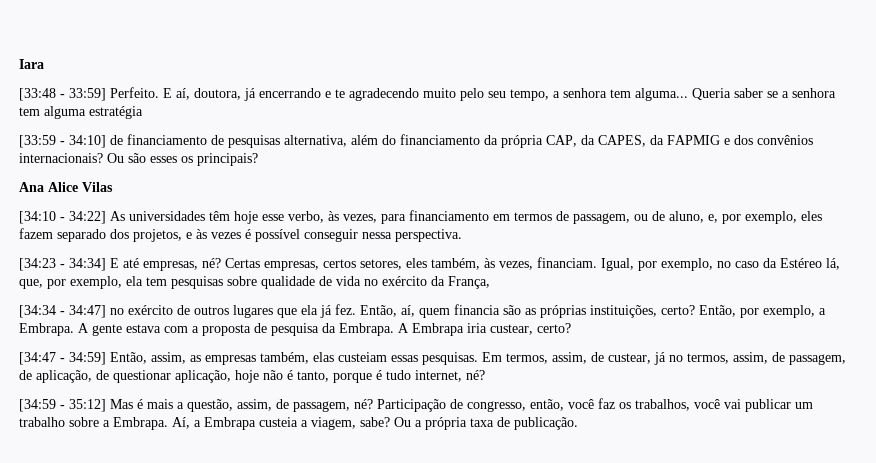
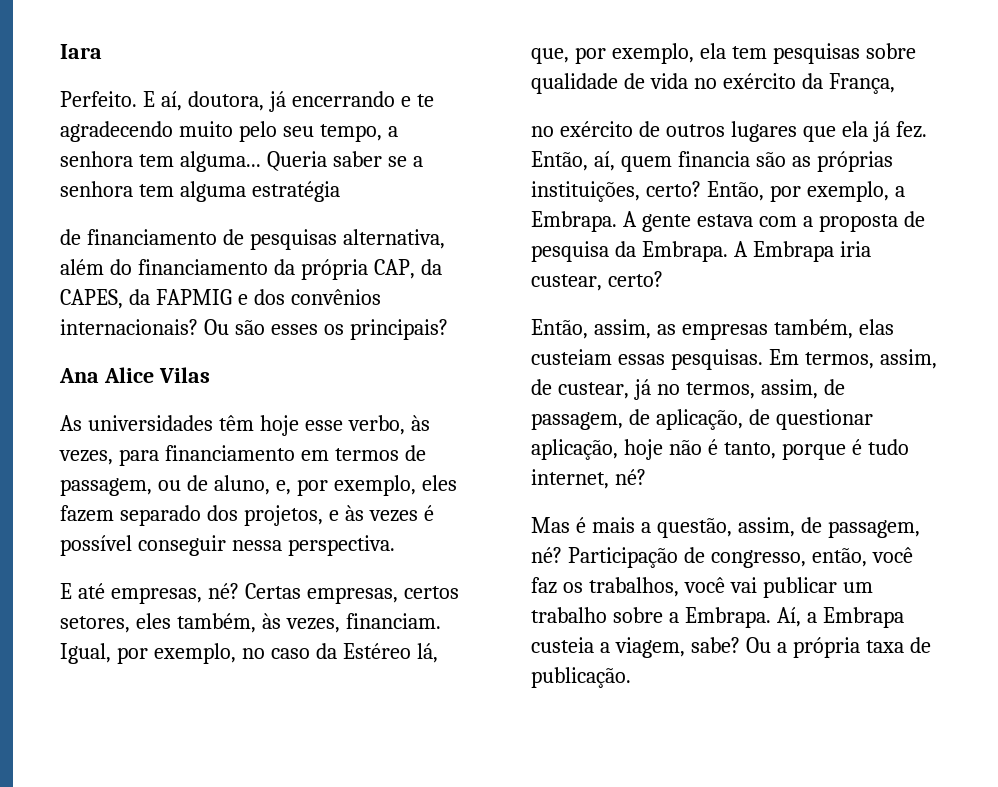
[19,88,106,101] [33:48 - 33:59] -> (102, 51) none
[19,135,106,148] [33:59 - 34:10] -> (340, 191) none
[19,211,106,224] [34:10 - 34:22] -> (210, 375) none
[19,258,106,271] [34:23 - 34:34] -> (395, 545) none
[19,305,106,318] [34:34 - 34:47] -> (895, 83) none
[19,352,106,365] [34:47 - 34:59] -> (663, 279) none
[19,399,106,412] [34:59 - 35:12] -> (646, 477) none

